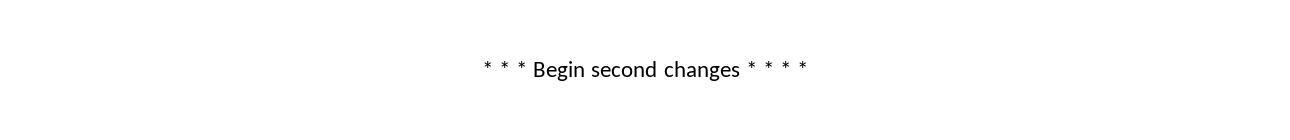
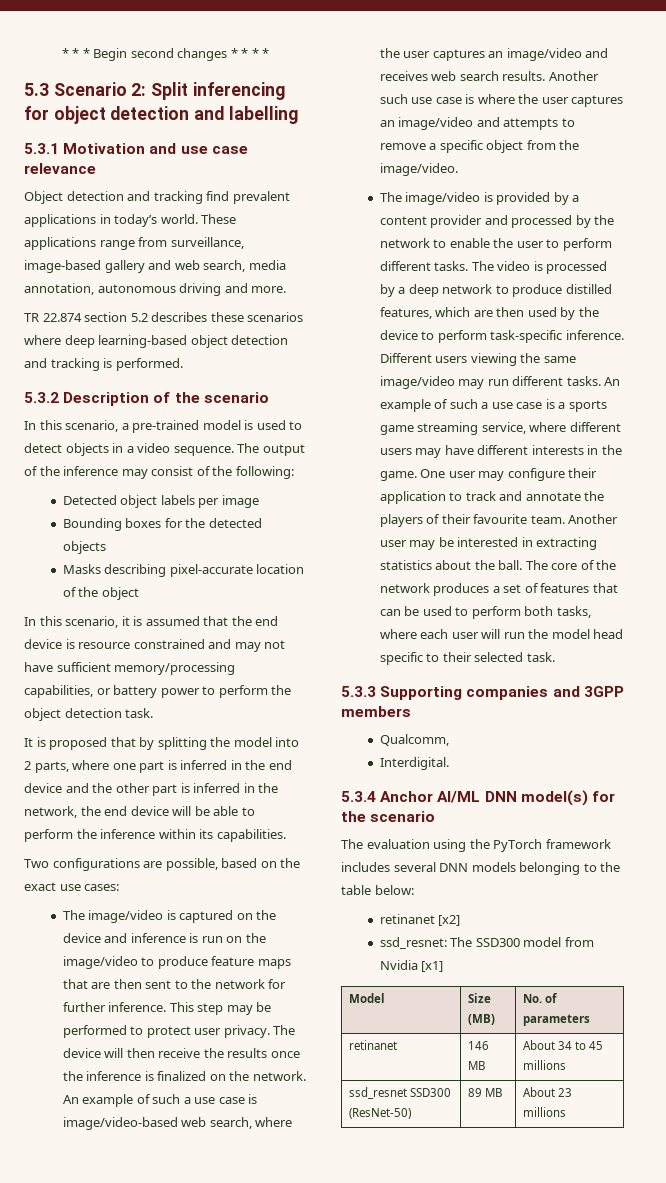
(809, 69) none -> [24,82,285,100] [24,106,298,124] [24,143,248,154] [24,163,96,174] [24,191,290,204] [24,214,237,227] [24,237,244,250] [24,260,286,273] [24,283,287,296] [24,312,304,322] [24,335,289,348] [24,358,183,371] [24,392,269,406] [24,420,303,433] [24,443,305,456] [24,466,294,479] [62,495,259,508] [62,518,262,531] [62,541,106,554] [62,564,305,577] [62,587,139,600] [24,616,279,628] [24,639,286,652] [24,662,236,675] [24,685,292,698] [24,708,154,721] [24,737,300,750] [24,760,292,773] [24,783,279,796] [24,806,255,818] [24,829,286,842] [24,858,301,871] [24,882,120,891] [62,910,277,923] [62,933,266,943] [62,956,291,969] [62,979,287,989] [62,1002,272,1015] [62,1025,296,1038] [62,1048,300,1058] [62,1071,306,1081] [62,1094,258,1107] [62,1117,293,1130] [379,48,609,61] [379,71,599,81] [379,94,624,107] [379,117,575,130] [379,140,580,153] [379,163,458,176] [379,192,580,205] [379,215,615,228] [379,238,612,251] [379,261,608,274] [379,284,612,297] [379,307,599,320] [379,330,624,343] [379,353,576,366] [379,376,621,389] [379,399,607,412] [379,422,621,435] [379,445,622,458] [379,468,598,481] [379,491,605,504] [379,514,619,527] [379,537,598,550] [379,560,617,570] [379,583,618,596] [379,606,591,619] [379,629,624,639] [379,652,555,665] [341,686,624,700] [341,706,411,717] [379,734,449,746] [379,757,449,770] [341,790,615,806] [341,811,436,822] [341,839,611,852] [341,862,621,875] [341,885,414,895] [379,914,461,926] [379,937,594,949] [379,960,444,972] [348,993,385,1003] [467,993,491,1003] [467,1014,495,1025] [522,993,557,1003] [522,1014,590,1026] [348,1040,397,1050] [467,1041,489,1050] [467,1061,485,1070] [522,1040,603,1050] [522,1060,566,1070] [348,1087,451,1099] [348,1108,411,1119] [467,1088,502,1097] [522,1087,572,1097] [522,1107,566,1117] // 5.3 Scenario 2: Split inferencing for object detection and labelling // 5.3.1 Motivation and use case relevance // Object detection and tracking find prevalent applications in today’s world. These applications range from surveillance, image-based gallery and web search, media annotation, autonomous driving and more. // TR 22.874 section 5.2 describes these scenarios where deep learning-based object detection and tracking is performed. // 5.3.2 Description of the scenario // In this scenario, a pre-trained model is used to detect objects in a video sequence. The output of the inference may consist of the following: // Detected object labels per image // Bounding boxes for the detected objects // Masks describing pixel-accurate location of the object // In this scenario, it is assumed that the end device is resource constrained and may not have sufficient memory/processing capabilities, or battery power to perform the object detection task. // It is proposed that by splitting the model into 2 parts, where one part is inferred in the end device and the other part is inferred in the network, the end device will be able to perform the inference within its capabilities. // Two configurations are possible, based on the exact use cases: // The image/video is captured on the device and inference is run on the image/video to produce feature maps that are then sent to the network for further inference. This step may be performed to protect user privacy. The device will then receive the results once the inference is finalized on the network. An example of such a use case is image/video-based web search, where the user captures an image/video and receives web search results. Another such use case is where the user captures an image/video and attempts to remove a specific object from the image/video. // The image/video is provided by a content provider and processed by the network to enable the user to perform different tasks. The video is processed by a deep network to produce distilled features, which are then used by the device to perform task-specific inference. Different users viewing the same image/video may run different tasks. An example of such a use case is a sports game streaming service, where different users may have different interests in the game. One user may configure their application to track and annotate the players of their favourite team. Another user may be interested in extracting statistics about the ball. The core of the network produces a set of features that can be used to perform both tasks, where each user will run the model head specific to their selected task. // 5.3.3 Supporting companies and 3GPP members // Qualcomm, // Interdigital. // 5.3.4 Anchor AI/ML DNN model(s) for the scenario // The evaluation using the PyTorch framework includes several DNN models belonging to the table below: // retinanet [x2] // ssd_resnet: The SSD300 model from Nvidia [x1] // Model | Size (MB) | No. of parameters // retinanet | 146 MB | About 34 to 45 millions // ssd_resnet SSD300 (ResNet-50) | 89 MB | About 23 millions

